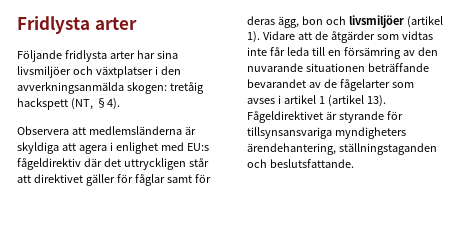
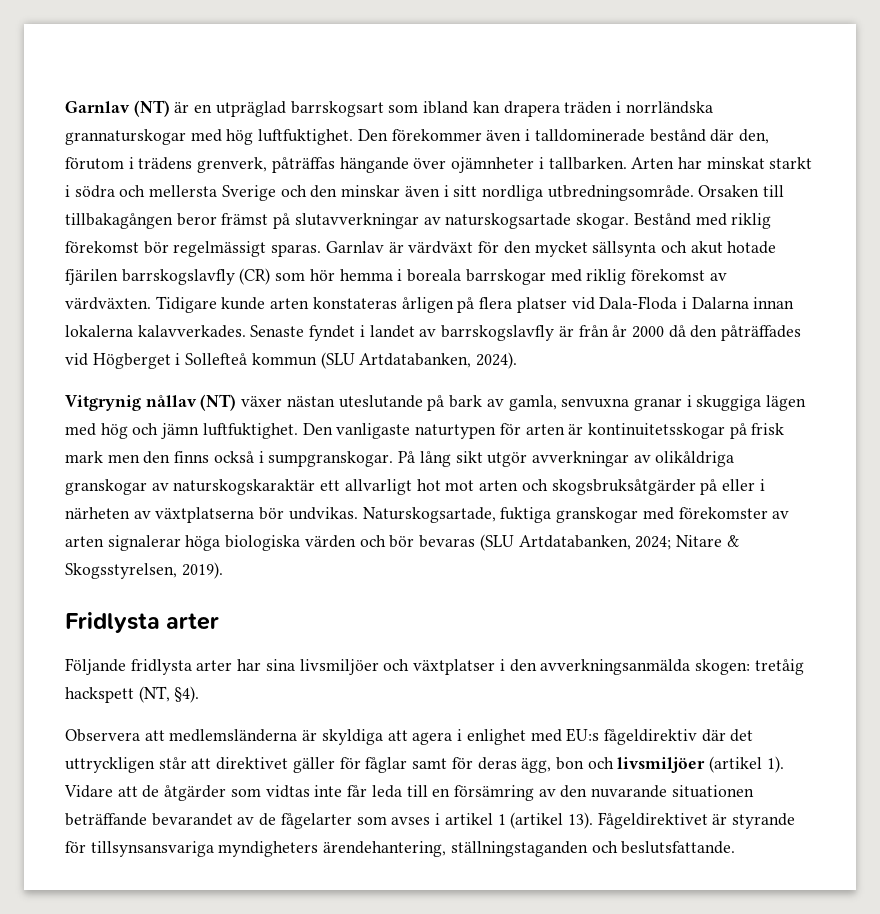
(17, 25) none -> [65,100,713,117] [65,129,769,145] [65,157,813,173] [65,185,785,201] [65,213,772,229] [65,241,777,257] [65,268,727,285] [65,296,795,313] [65,325,802,341] [65,352,518,369] [65,394,807,411] [65,423,785,439] [65,451,735,467] [65,479,765,495] [65,507,790,523] [65,534,739,551] [65,562,223,579] Garnlav (NT) är en utpräglad barrskogsart som ibland kan drapera träden i norrländska grannaturskogar med hög luftfuktighet. Den förekommer även i talldominerade bestånd där den, förutom i trädens grenverk, påträffas hängande över ojämnheter i tallbarken. Arten har minskat starkt i södra och mellersta Sverige och den minskar även i sitt nordliga utbredningsområde. Orsaken till tillbakagången beror främst på slutavverkningar av naturskogsartade skogar. Bestånd med riklig förekomst bör regelmässigt sparas. Garnlav är värdväxt för den mycket sällsynta och akut hotade fjärilen barrskogslavfly (CR) som hör hemma i boreala barrskogar med riklig förekomst av värdväxten. Tidigare kunde arten konstateras årligen på flera platser vid Dala-Floda i Dalarna innan lokalerna kalavverkades. Senaste fyndet i landet av barrskogslavfly är från år 2000 då den påträffades vid Högberget i Sollefteå kommun (SLU Artdatabanken, 2024). // Vitgrynig nållav (NT) växer nästan uteslutande på bark av gamla, senvuxna granar i skuggiga lägen med hög och jämn luftfuktighet. Den vanligaste naturtypen för arten är kontinuitetsskogar på frisk mark men den finns också i sumpgranskogar. På lång sikt utgör avverkningar av olikåldriga granskogar av naturskogskaraktär ett allvarligt hot mot arten och skogsbruksåtgärder på eller i närheten av växtplatserna bör undvikas. Naturskogsartade, fuktiga granskogar med förekomster av arten signalerar höga biologiska värden och bör bevaras (SLU Artdatabanken, 2024; Nitare & Skogsstyrelsen, 2019). //

